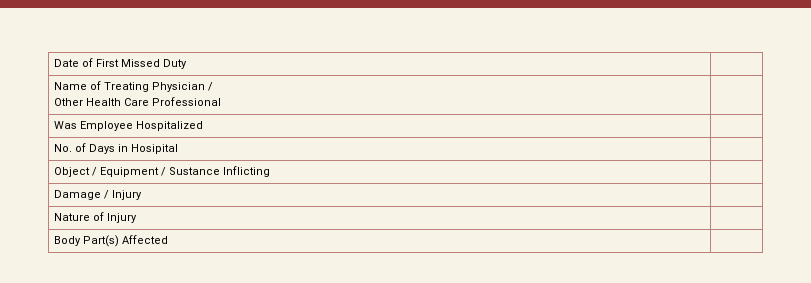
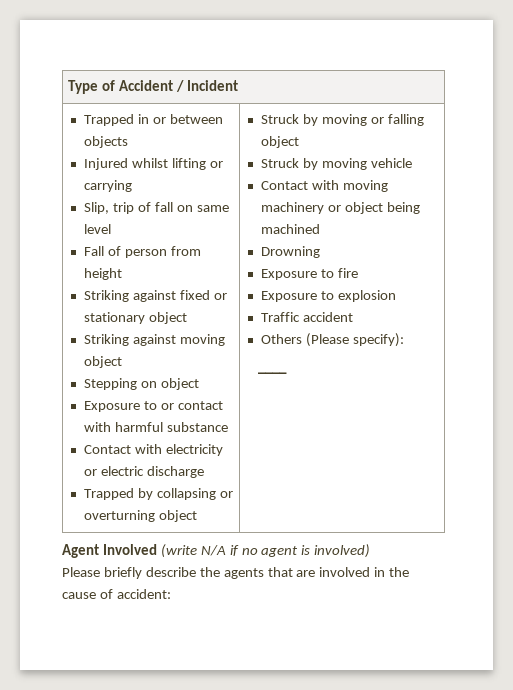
[54,58,188,69] [54,81,214,92] [54,97,222,106] [54,121,204,131] [54,143,179,154] [54,166,271,177] [54,190,143,200] [54,212,138,223] [54,235,169,247] Date of First Missed Duty | // Name of Treating Physician / // Other Health Care Professional | // Was Employee Hospitalized | // No. of Days in Hosipital | // Object / Equipment / Sustance Inflicting | // Damage / Injury | // Nature of Injury | // Body Part(s) Affected | -> [68,80,238,94] [84,114,223,126] [84,136,129,148] [84,158,223,170] [84,180,133,192] [84,202,229,214] [84,224,112,234] [84,246,201,258] [84,268,123,280] [84,290,227,302] [84,312,187,324] [84,334,225,346] [84,356,123,368] [84,378,199,390] [84,401,223,412] [84,422,228,432] [84,444,223,456] [84,466,204,478] [84,488,233,500] [84,510,197,522] [261,114,424,126] [261,136,300,148] [261,158,412,170] [261,180,388,192] [261,202,420,214] [261,224,321,234] [261,246,321,258] [261,268,358,280] [261,290,396,302] [261,312,353,322] [261,333,404,347] [258,371,288,374] [62,544,371,558] [62,567,410,579] [62,589,171,599] Type of Accident / Incident // Trapped in or between objects // Injured whilst lifting or carrying // Slip, trip of fall on same level // Fall of person from height // Striking against fixed or stationary object // Striking against moving object // Stepping on object // Exposure to or contact with harmful substance // Contact with electricity or electric discharge // Trapped by collapsing or overturning object | Struck by moving or falling object // Struck by moving vehicle // Contact with moving machinery or object being machined // Drowning // Exposure to fire // Exposure to explosion // Traffic accident // Others (Please specify): // ____ // Agent Involved (write N/A if no agent is involved) // Please briefly describe the agents that are involved in the cause of accident:

